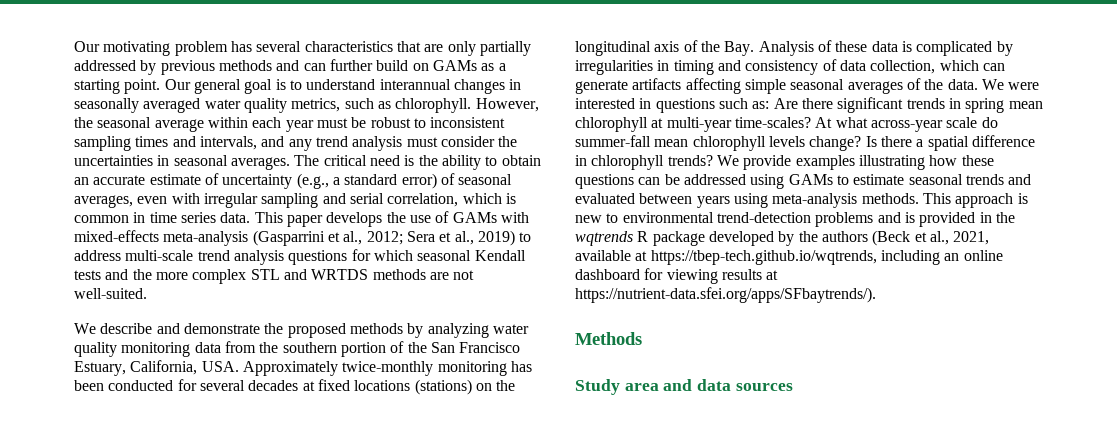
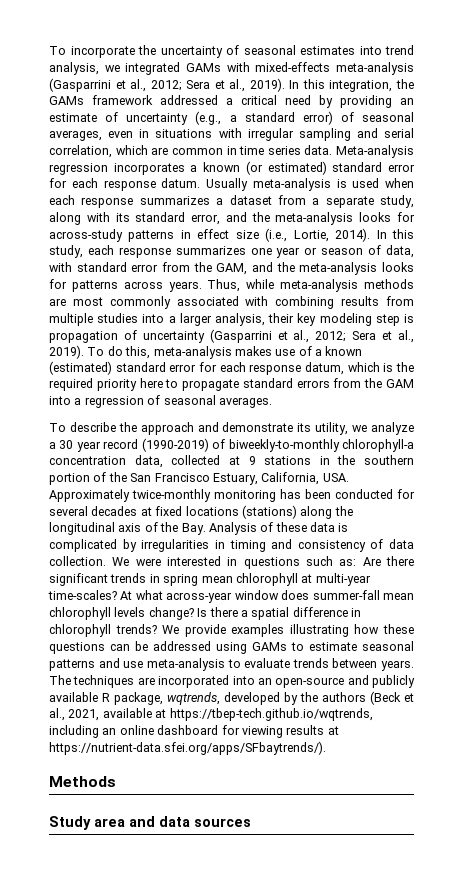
[74,41,531,56] [74,59,506,75] [74,79,522,94] [74,98,539,113] [74,117,506,132] [74,136,518,151] [74,155,541,170] [74,175,146,185] Our motivating problem has several characteristics that are only partially addressed by previous methods and can further build on GAMs as a starting point. Our general goal is to understand interannual changes in seasonally averaged water quality metrics, such as chlorophyll. However, the seasonal average within each year must be robust to inconsistent sampling times and intervals, and any trend analysis must consider the uncertainties in seasonal averages. The critical need is the ability to obtain an accurate -> [49,45,414,58] [49,62,414,75] [49,78,414,92] [49,95,414,108] To incorporate the uncertainty of seasonal estimates into trend analysis, we integrated GAMs with mixed-effects meta-analysis (Gasparrini et al., 2012; Sera et al., 2019). In this integration, the GAMs framework addressed a critical need by providing an
(168, 200) none -> [139,129,213,138] in situations
[505,193,516,204] is -> [151,147,169,155] are
[254,211,529,227] [74,230,532,246] [74,249,526,265] [74,269,475,284] [74,288,147,299] [74,323,529,338] [74,341,256,357] This paper develops the use of GAMs with mixed-effects meta-analysis (Gasparrini et al., 2012; Sera et al., 2019) to address multi-scale trend analysis questions for which seasonal Kendall tests and the more complex STL and WRTDS methods are not well-suited. // We describe and demonstrate the proposed methods by analyzing water quality monitoring data from -> [336,145,414,158] [49,161,416,175] [49,178,414,191] [49,195,414,208] [49,212,415,225] [49,228,415,242] [49,245,415,258] [49,262,414,275] [49,279,414,292] [49,296,414,309] [49,313,414,326] [49,329,415,343] [49,345,363,359] [49,361,415,375] [49,378,414,391] [49,395,272,408] [49,422,415,435] [49,438,414,452] [49,455,330,468] Meta-analysis regression incorporates a known (or estimated) standard error for each response datum. Usually meta-analysis is used when each response summarizes a dataset from a separate study, along with its standard error, and the meta-analysis looks for across-study patterns in effect size (i.e., Lortie, 2014). In this study, each response summarizes one year or season of data, with standard error from the GAM, and the meta-analysis looks for patterns across years. Thus, while meta-analysis methods are most commonly associated with combining results from multiple studies into a larger analysis, their key modeling step is propagation of uncertainty (Gasparrini et al., 2012; Sera et al., 2019). To do this, meta-analysis makes use of a known (estimated) standard error for each response datum, which is the required priority here to propagate standard errors from the GAM into a regression of seasonal averages. // To describe the approach and demonstrate its utility, we analyze a 30 year record (1990-2019) of biweekly-to-monthly chlorophyll-a concentration data, collected at 9 stations in
[475,383,492,391] on -> [300,506,333,519] along
[870,60,1005,74] [575,78,978,94] collection, which can generate artifacts affecting simple seasonal averages of the data. -> [49,556,106,566] collection.
[946,117,998,128] scale do -> [234,590,310,600] window does
[965,174,1032,185] [575,193,1028,208] [575,212,1015,227] [575,231,705,246] trends and evaluated between years using meta-analysis methods. This approach is new to environmental trend-detection problems and is provided in the wqtrends R package -> [49,658,414,671] [49,675,415,688] [49,692,220,705] patterns and use meta-analysis to evaluate trends between years. The techniques are incorporated into an open-source and publicly available R package, wqtrends,

